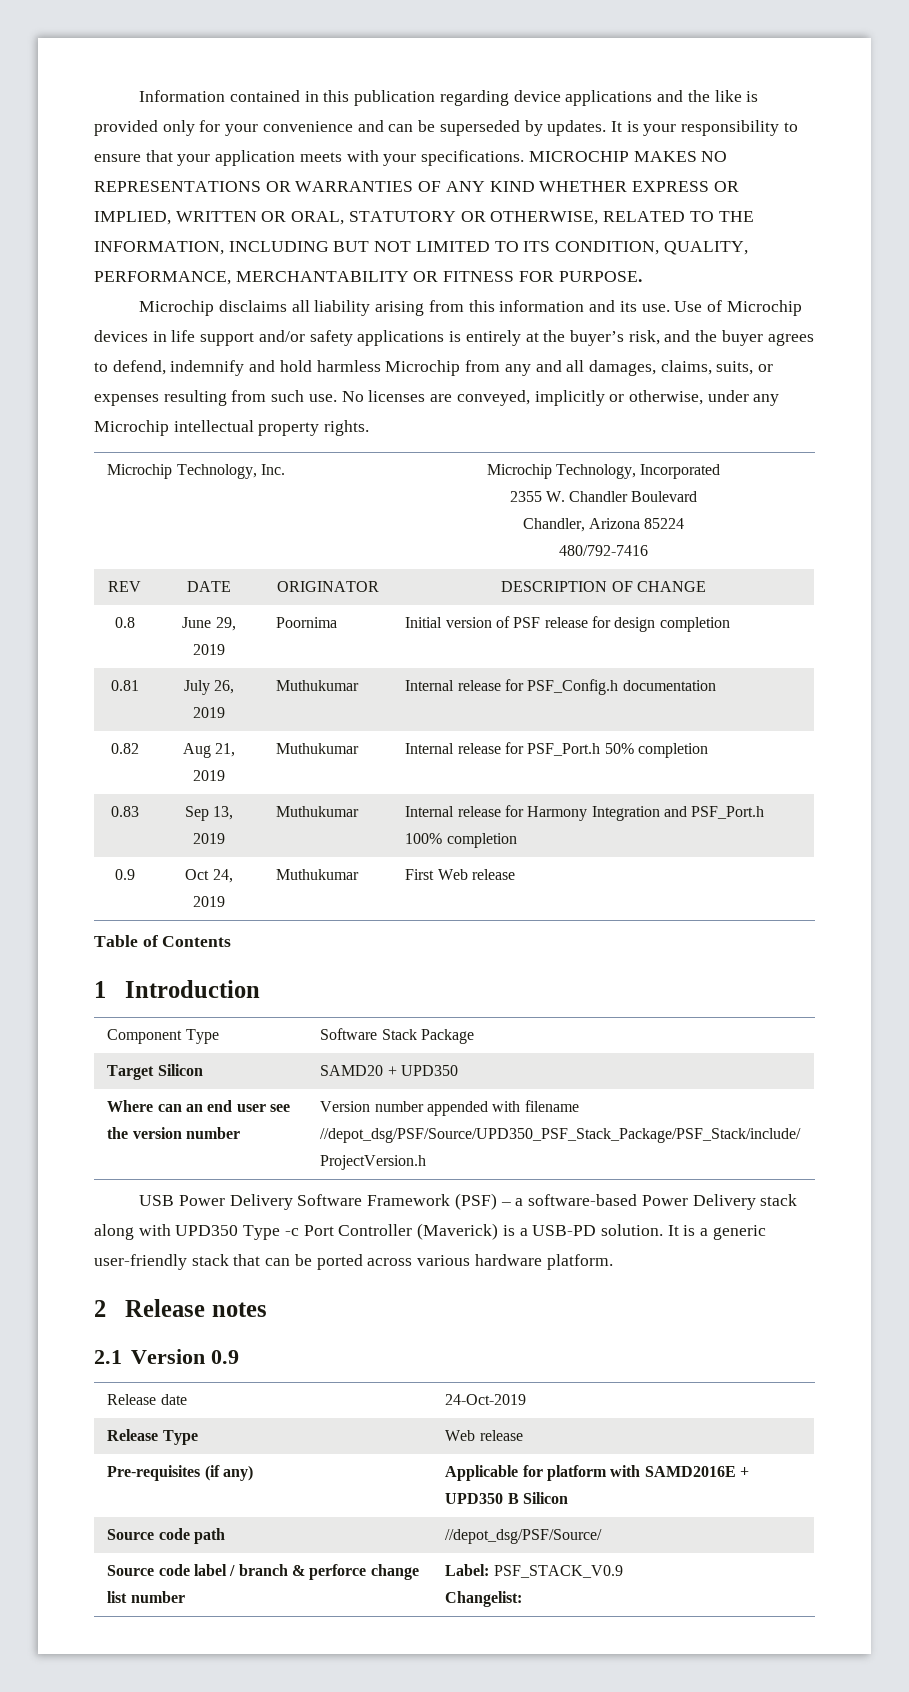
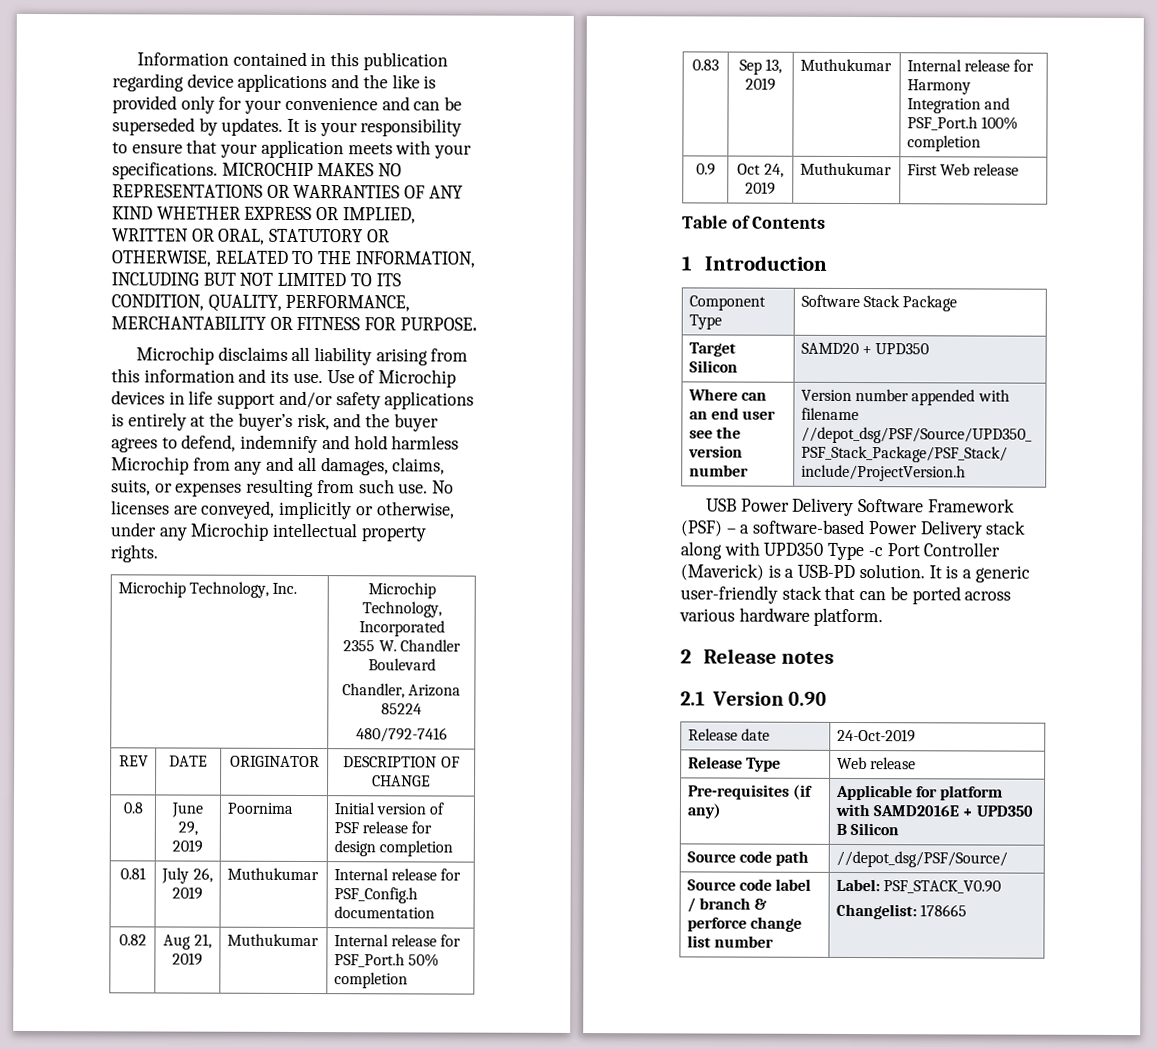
[210,1350,239,1364] 0.9 -> [788,691,828,706] 0.90
[493,1565,623,1578] PSF_STACK_V0.9 -> [883,880,1002,894] PSF_STACK_V0.90
(523, 1599) none -> [920,904,968,917] 178665

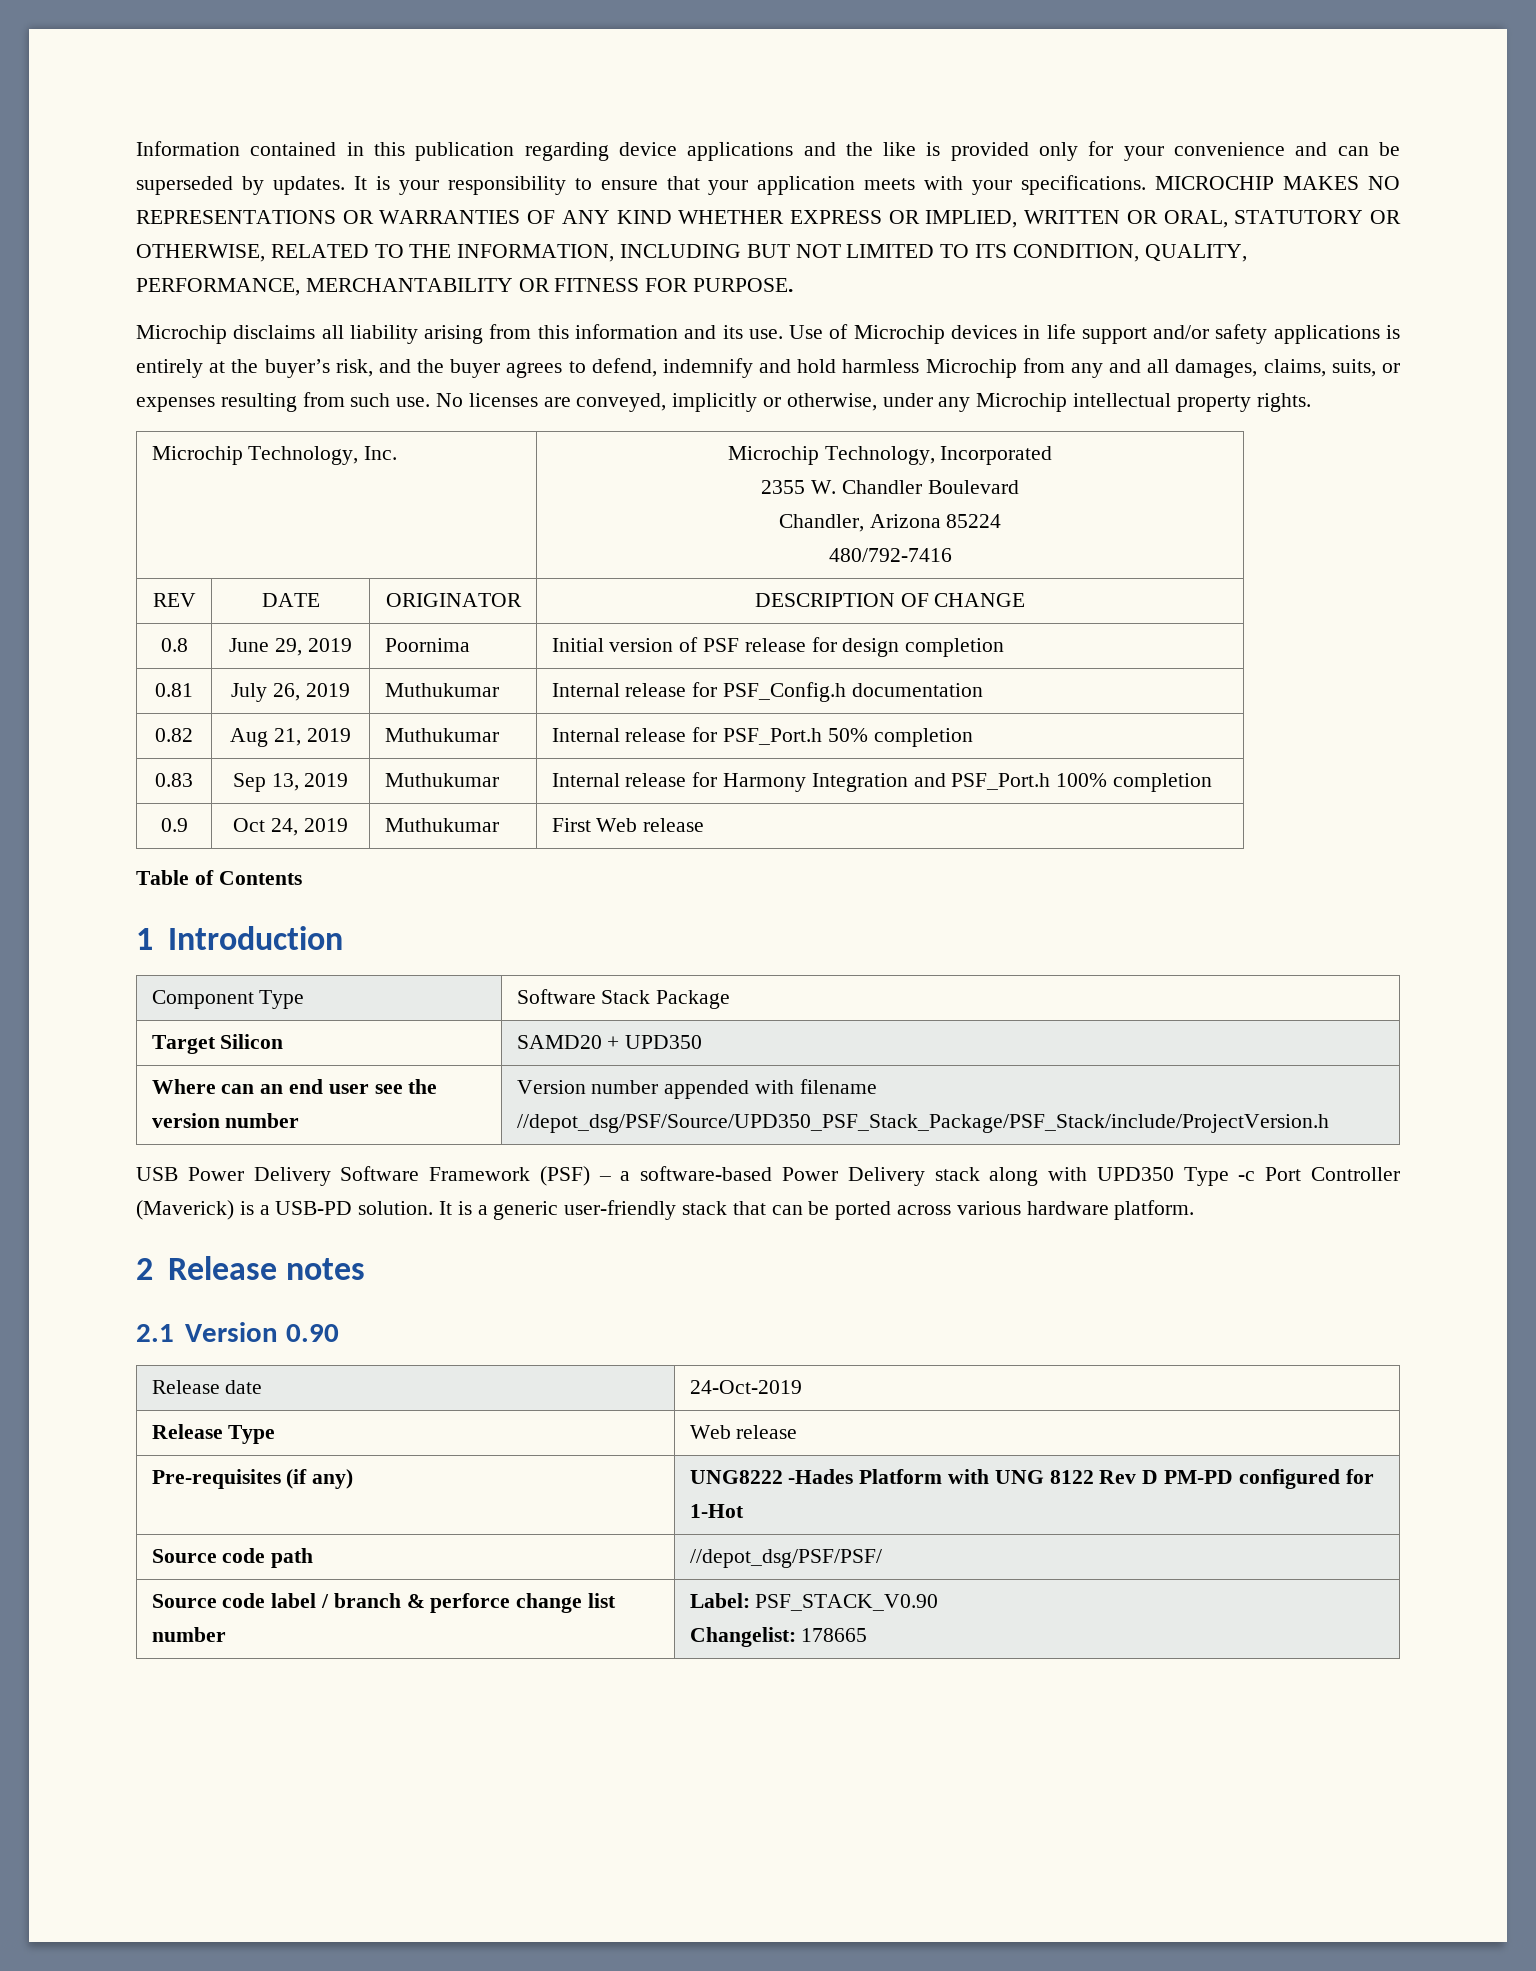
[834,784,1004,801] [834,803,1033,817] [835,823,900,836] Applicable for platform with SAMD2016E + UPD350 B Silicon -> [689,1469,1374,1489] [689,1504,744,1518] UNG8222 -Hades Platform with UNG 8122 Rev D PM-PD configured for 1-Hot
[835,850,1008,868] //depot_dsg/PSF/Source/ -> [689,1549,882,1568] //depot_dsg/PSF/PSF/

